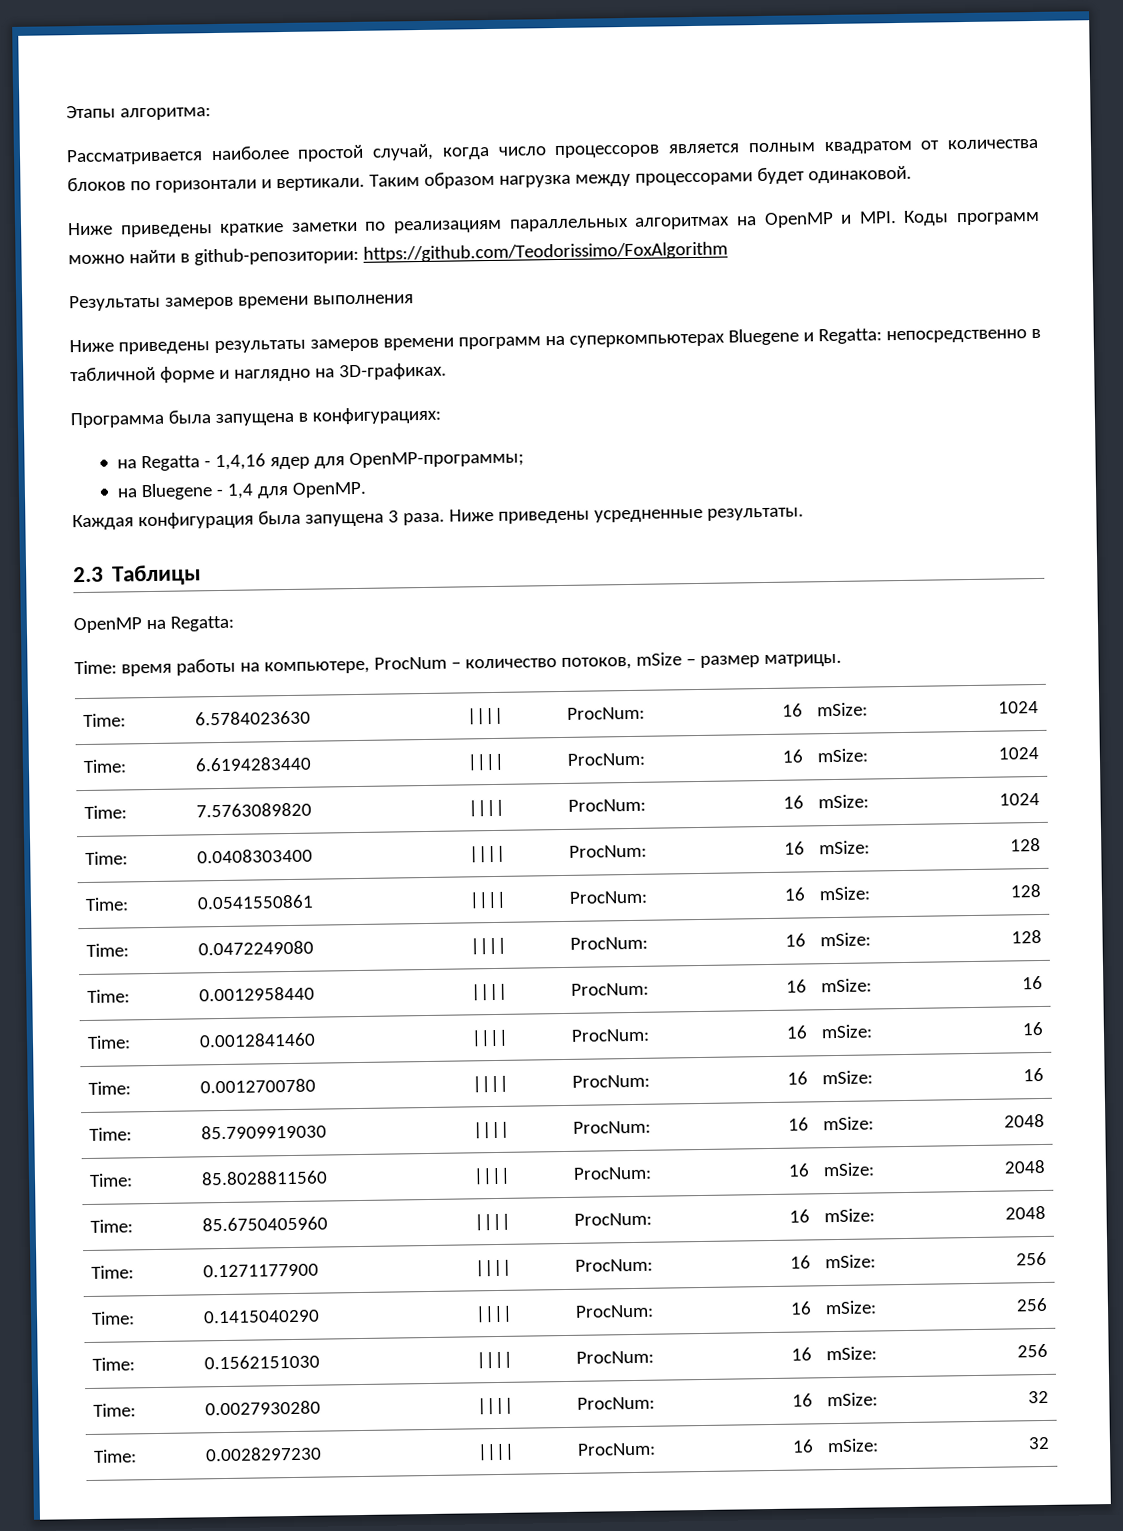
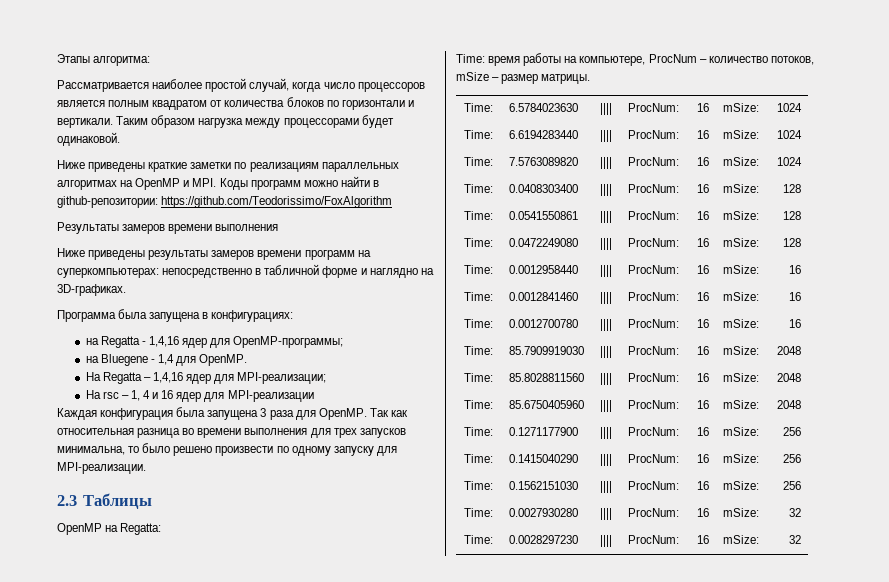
[569,328,882,348] суперкомпьютерах Bluegene и Regatta: -> [57,268,159,278] суперкомпьютерах:
(367, 489) none -> [85,372,327,384] [85,390,314,402] // На Regatta – 1,4,16 ядер для MPI-реализации; // На rsc – 1, 4 и 16 ядер для MPI-реализации
[402,507,804,526] раза. Ниже приведены усредненные результаты. -> [269,408,408,420] [57,428,406,438] [57,443,397,456] [57,462,146,474] раза для OpenMP. Так как относительная разница во времени выполнения для трех запусков минимальна, то было решено произвести по одному запуску для MPI-реализации.

